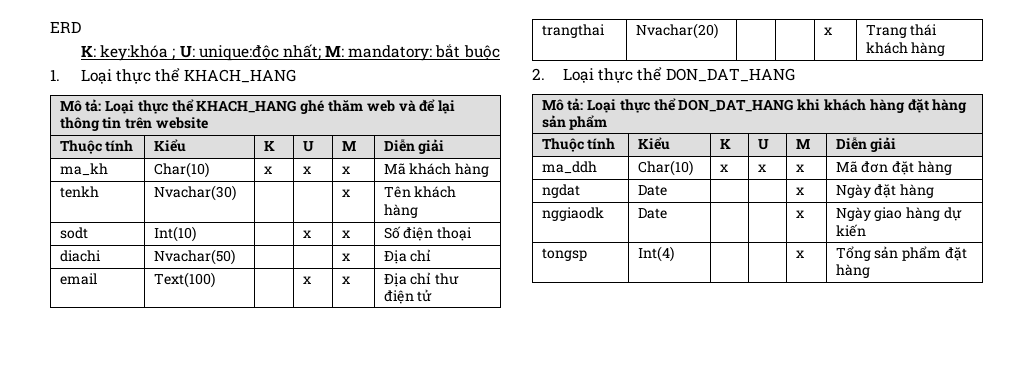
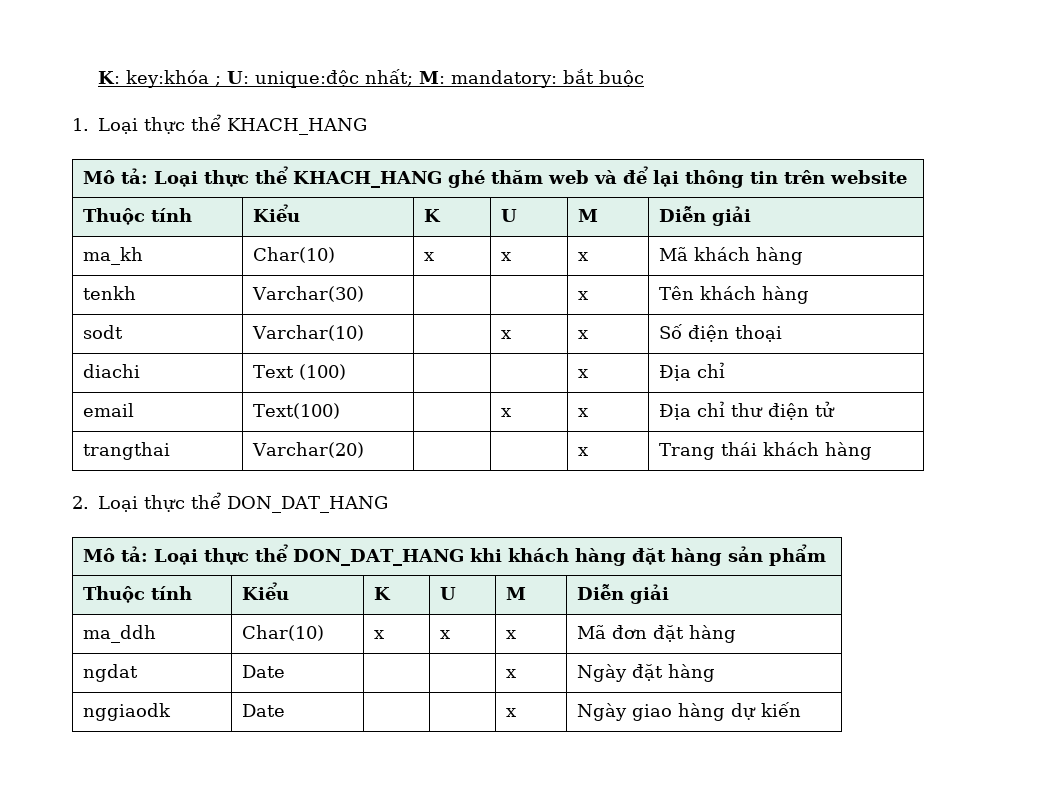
[50,21,81,33] ERD // -> (98, 77) none
[153,185,236,201] Nvachar(30) -> [251,286,364,302] Varchar(30)
[153,226,196,242] Int(10) -> [251,325,364,341] Varchar(10)
[153,249,235,265] Nvachar(50) -> [252,364,346,380] Text (100)
[635,23,718,39] Nvachar(20) -> [251,442,364,458] Varchar(20)
[541,248,587,261] [637,246,674,262] [795,250,804,258] [835,246,967,261] [835,264,870,278] // tongsp | Int(4) | | | x | Tổng sản phẩm đặt hàng -> (801, 709) none

